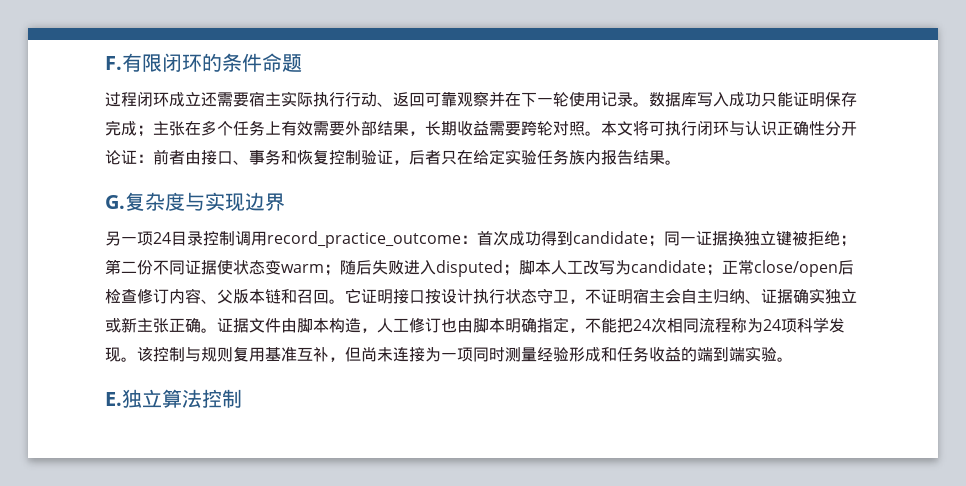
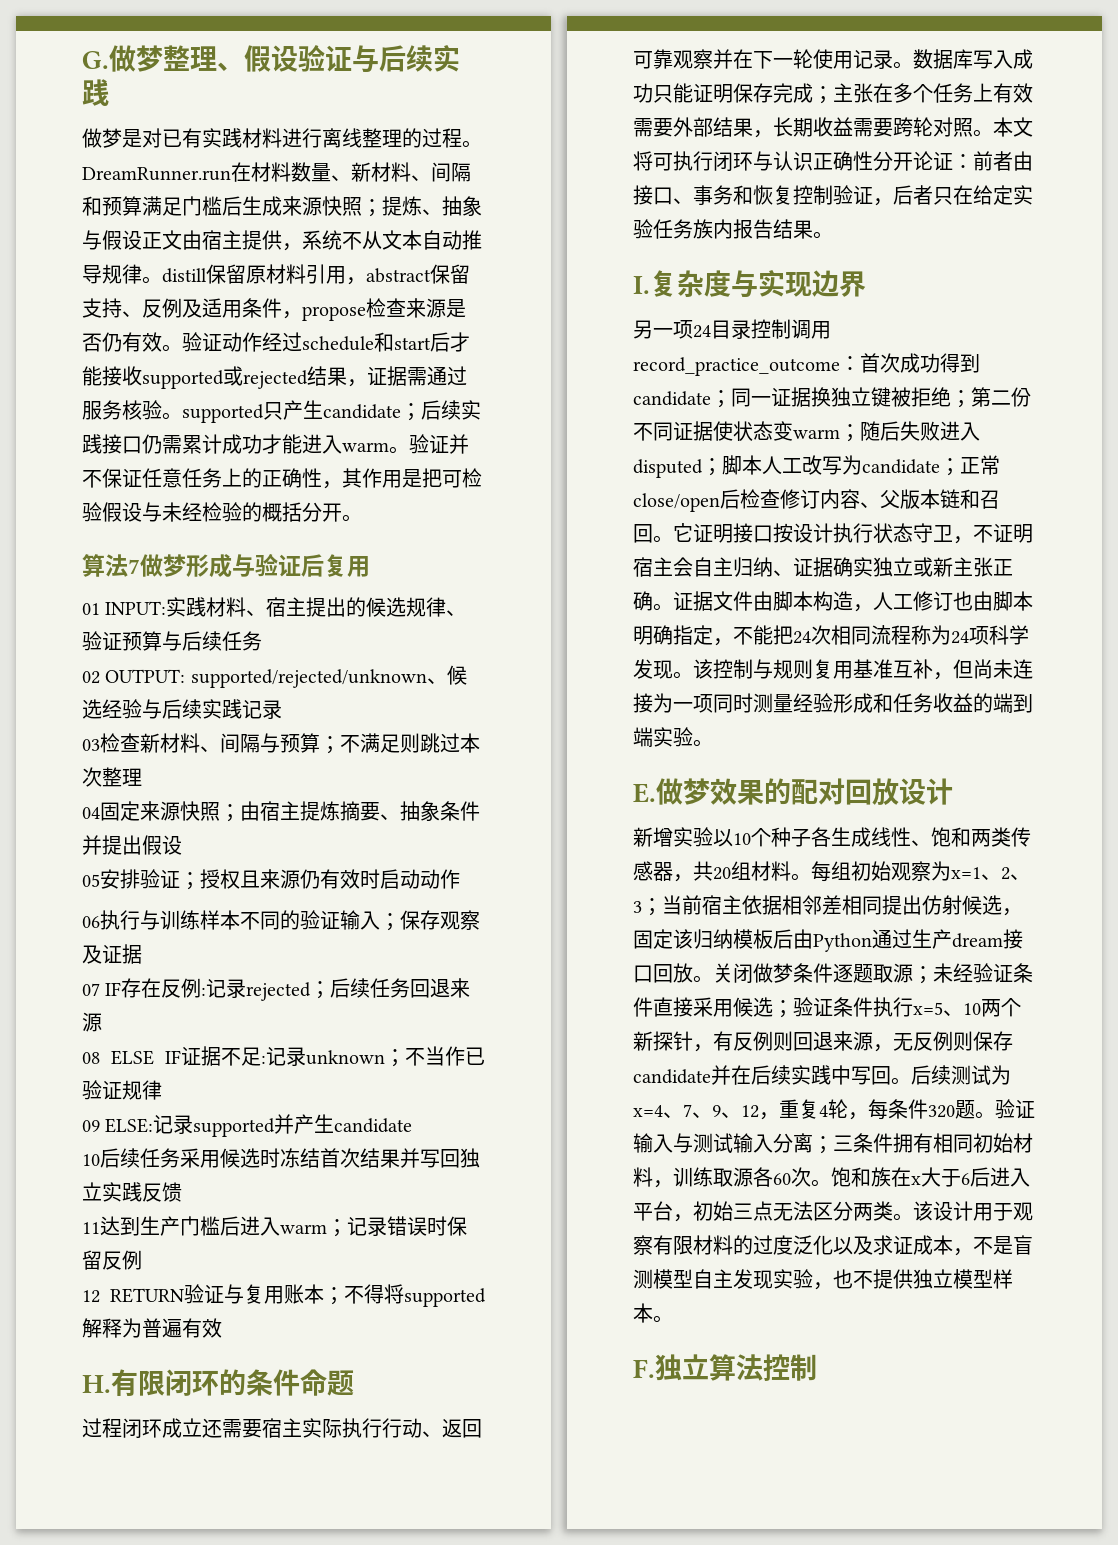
[105,56,122,70] F. -> [82,45,460,73] [82,79,109,106] [82,128,482,148] [82,162,471,182] [82,196,482,217] [82,230,482,251] [82,264,470,285] [82,298,466,321] [82,332,470,352] [82,366,467,389] [82,400,481,423] [82,434,469,454] [82,468,482,489] [82,502,362,522] [82,553,370,578] [82,597,467,617] [82,631,262,651] [82,665,467,688] [82,699,282,719] [82,733,480,754] [82,767,142,787] [82,801,480,822] [82,835,182,855] [82,869,460,890] [82,910,480,931] [82,944,142,964] [82,978,471,1001] [82,1012,102,1032] [82,1046,485,1067] [82,1080,162,1100] [82,1114,413,1137] [82,1148,480,1168] [82,1182,182,1202] [82,1216,467,1237] [82,1250,142,1270] [82,1284,486,1307] [82,1318,222,1338] [82,1375,111,1393] G.做梦整理、假设验证与后续实践 // 做梦是对已有实践材料进行离线整理的过程。DreamRunner.run在材料数量、新材料、间隔和预算满足门槛后生成来源快照；提炼、抽象与假设正文由宿主提供，系统不从文本自动推导规律。distill保留原材料引用，abstract保留支持、反例及适用条件，propose检查来源是否仍有效。验证动作经过schedule和start后才能接收supported或rejected结果，证据需通过服务核验。supported只产生candidate；后续实践接口仍需累计成功才能进入warm。验证并不保证任意任务上的正确性，其作用是把可检验假设与未经检验的概括分开。 // 算法7做梦形成与验证后复用 // 01 INPUT:实践材料、宿主提出的候选规律、验证预算与后续任务 // 02 OUTPUT: supported/rejected/unknown、候选经验与后续实践记录 // 03检查新材料、间隔与预算；不满足则跳过本次整理 // 04固定来源快照；由宿主提炼摘要、抽象条件并提出假设 // 05安排验证；授权且来源仍有效时启动动作 // 06执行与训练样本不同的验证输入；保存观察及证据 // 07 IF存在反例:记录rejected；后续任务回退来源 // 08 ELSE IF证据不足:记录unknown；不当作已验证规律 // 09 ELSE:记录supported并产生candidate // 10后续任务采用候选时冻结首次结果并写回独立实践反馈 // 11达到生产门槛后进入warm；记录错误时保留反例 // 12 RETURN验证与复用账本；不得将supported解释为普遍有效 // H.
[105,195,125,209] G. -> [633,276,650,294] I.
(122, 399) none -> [656,778,953,805] [633,827,1031,847] [633,861,1030,882] [633,895,1022,916] [633,929,1023,952] [633,963,1033,984] [633,997,1021,1018] [633,1031,1013,1052] [633,1065,1011,1085] [633,1099,1035,1120] [633,1133,1033,1154] [633,1167,1030,1188] [633,1201,1033,1222] [633,1235,1033,1256] [633,1269,1013,1290] [633,1303,673,1323] [633,1359,655,1378] 做梦效果的配对回放设计 // 新增实验以10个种子各生成线性、饱和两类传感器，共20组材料。每组初始观察为x=1、2、3；当前宿主依据相邻差相同提出仿射候选，固定该归纳模板后由Python通过生产dream接口回放。关闭做梦条件逐题取源；未经验证条件直接采用候选；验证条件执行x=5、10两个新探针，有反例则回退来源，无反例则保存candidate并在后续实践中写回。后续测试为x=4、7、9、12，重复4轮，每条件320题。验证输入与测试输入分离；三条件拥有相同初始材料，训练取源各60次。饱和族在x大于6后进入平台，初始三点无法区分两类。该设计用于观察有限材料的过度泛化以及求证成本，不是盲测模型自主发现实验，也不提供独立模型样本。 // F.

